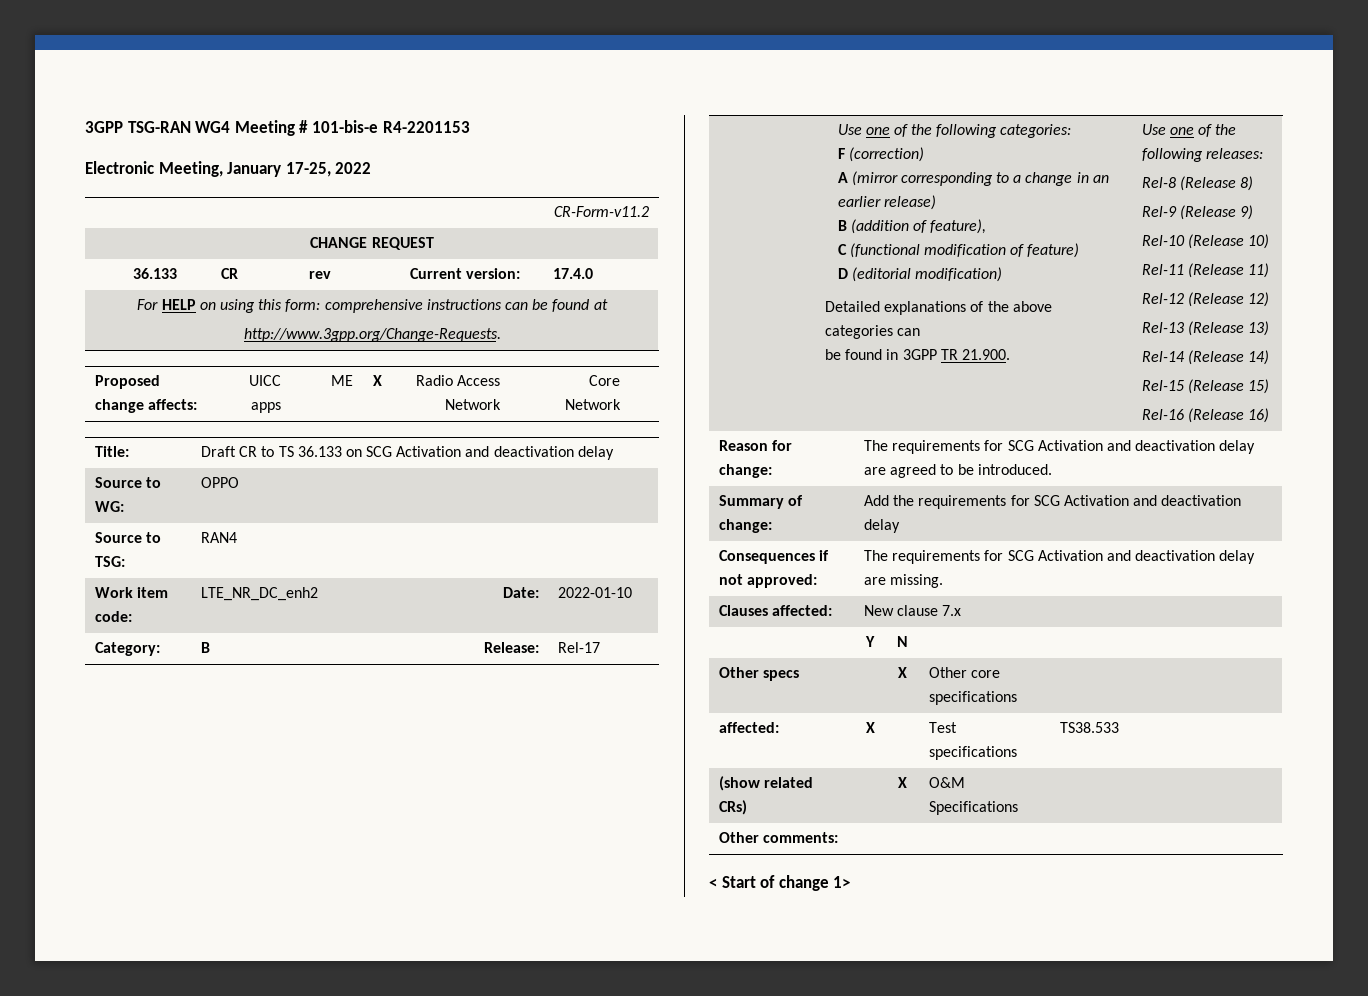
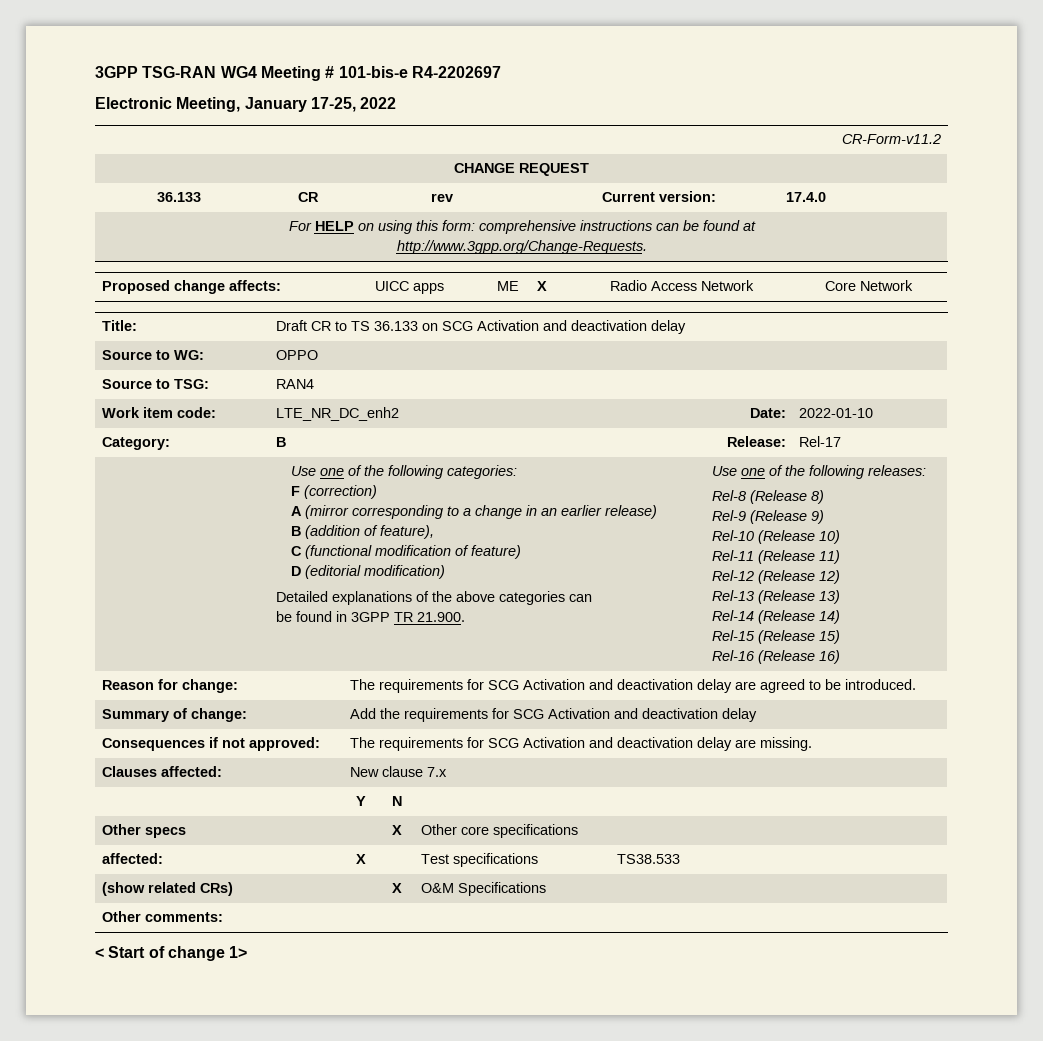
[382,121,470,133] R4-2201153 -> [411,66,501,78] R4-2202697

